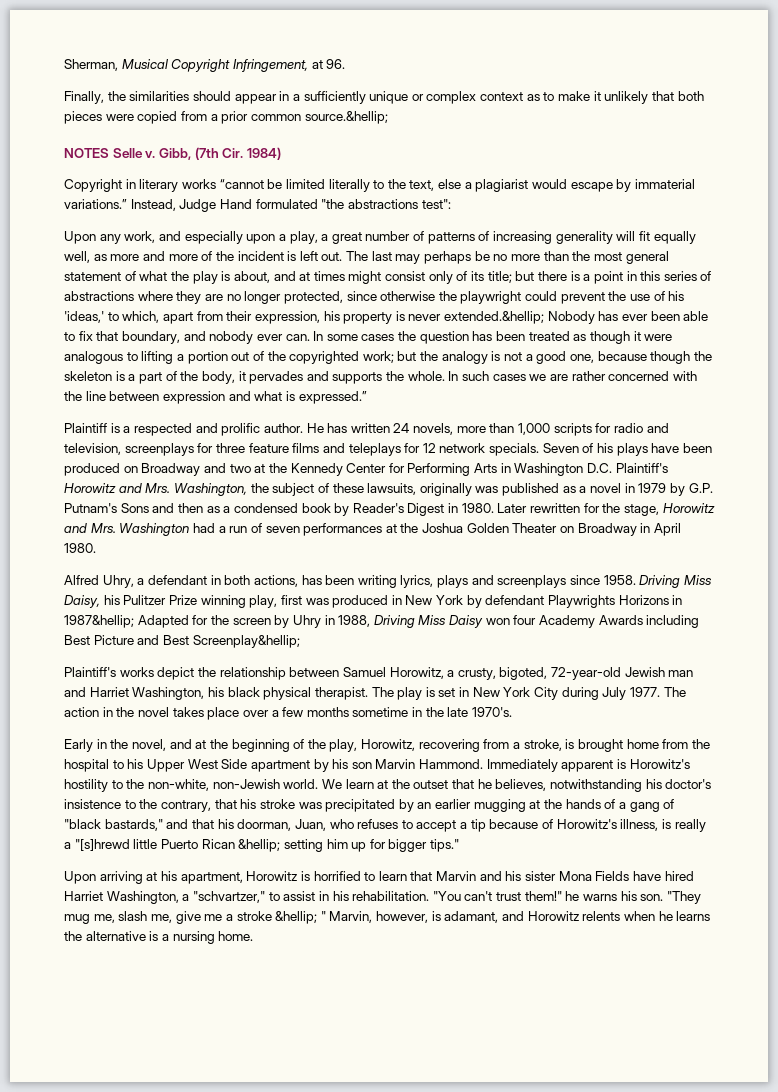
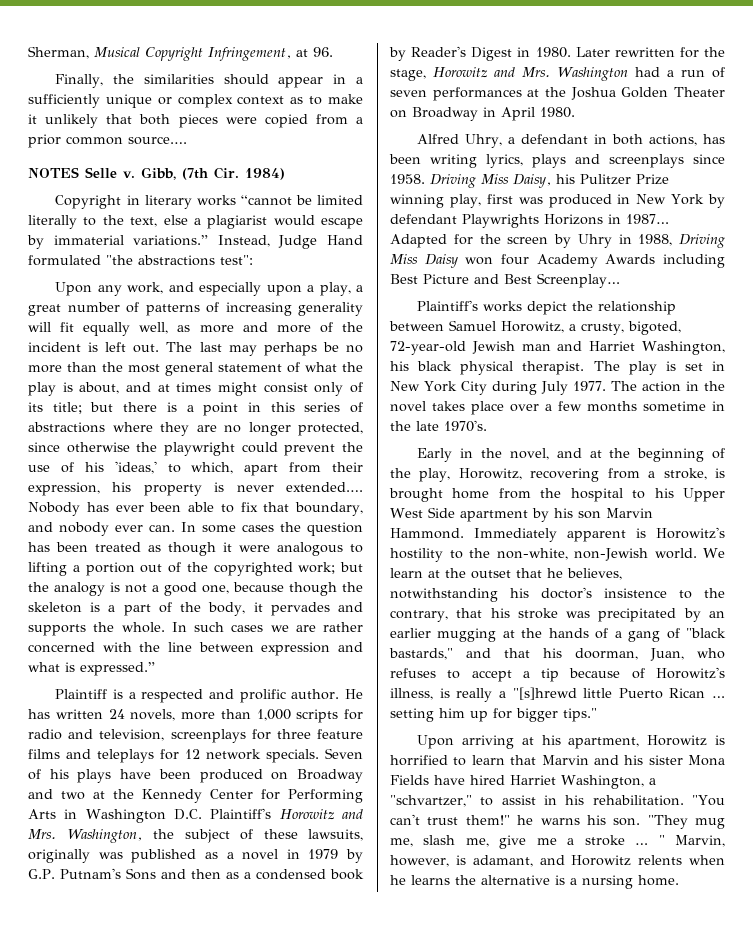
[304,111,388,124] source.&hellip; -> [128,136,187,145] source.…
[444,311,545,324] extended.&hellip; -> [286,482,363,492] extended.…
[64,615,134,628] 1987&hellip; -> [626,214,669,224] 1987…
[192,635,300,648] Screenplay&hellip; -> [537,273,620,288] Screenplay…
[238,839,281,852] &hellip; -> [712,696,725,698] …
[275,911,318,924] &hellip; -> [635,843,649,845] …

